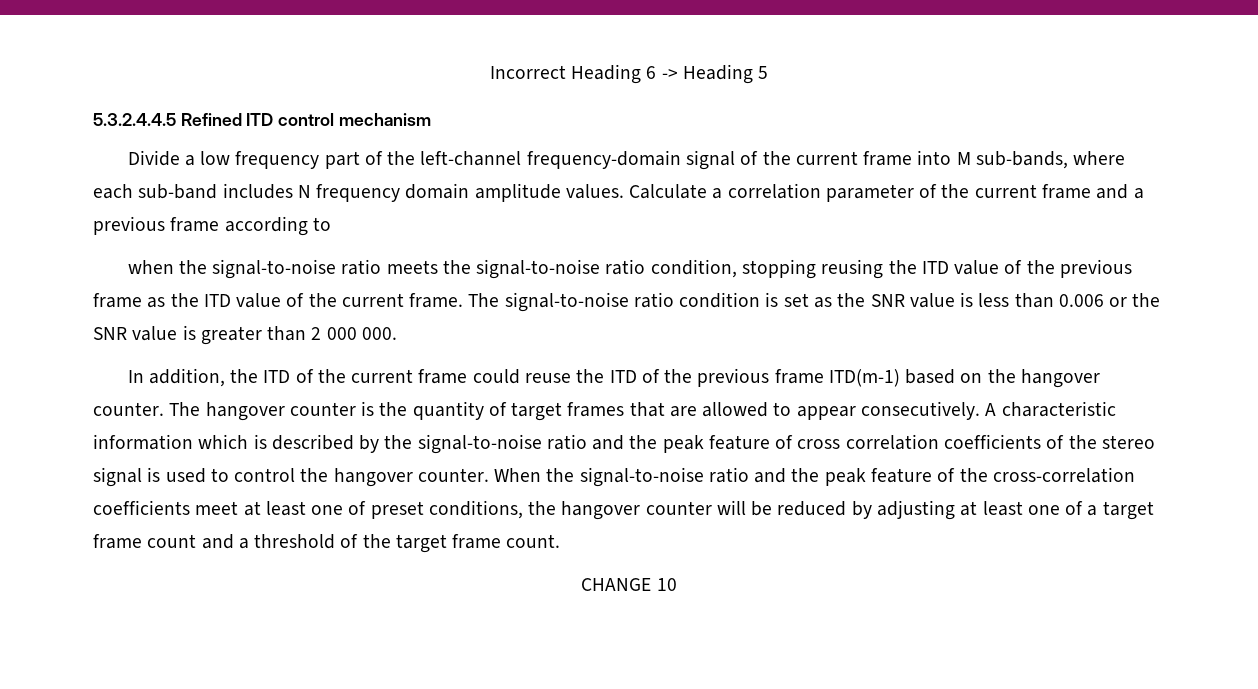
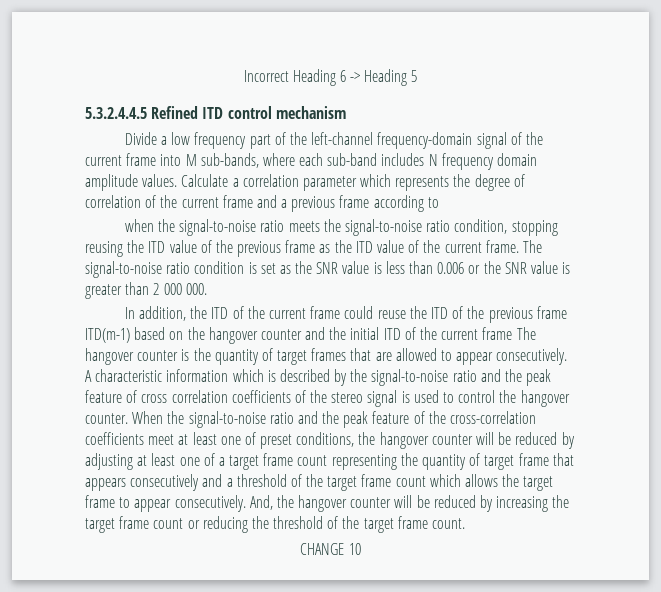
(914, 193) none -> [360,174,525,191] [85,195,141,208] which represents the degree of correlation
[93,402,164,416] counter. -> [260,327,513,340] counter and the initial ITD of the current frame
(197, 541) none -> [331,453,574,470] [85,474,200,491] representing the quantity of target frame that appears consecutively
(502, 541) none -> [395,474,554,491] [85,495,570,512] [85,516,428,533] count which allows the target frame to appear consecutively. And, the hangover counter will be reduced by increasing the target frame count or reducing the threshold of the target frame

